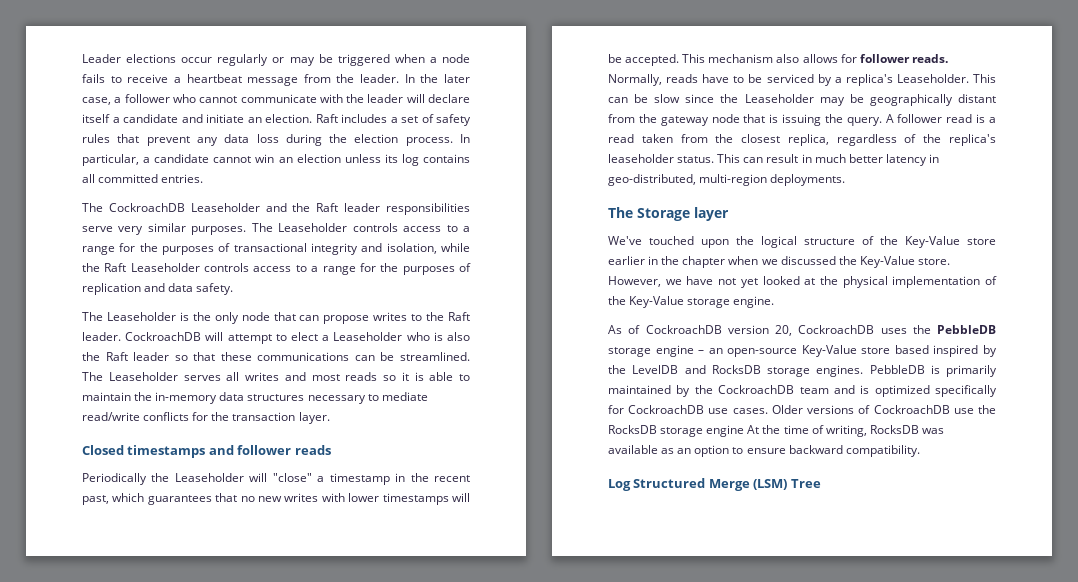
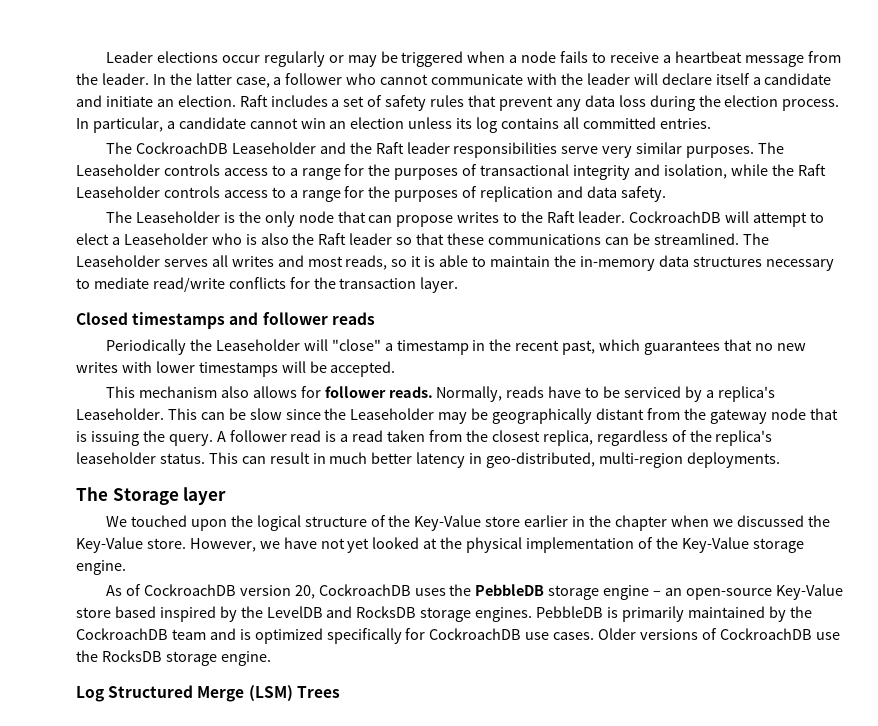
[443,74,470,83] later -> [195,73,232,85] latter
[345,372,378,381] reads -> [345,255,388,270] reads,
(680, 60) none -> (396, 369) //
[608,236,642,245] We've -> [106,516,128,527] We
[706,425,944,437] [608,445,920,457] engine At the time of writing, RocksDB was available as an option to ensure backward compatibility. -> [220,651,271,666] engine.
[790,479,821,488] Tree -> [296,686,340,698] Trees

